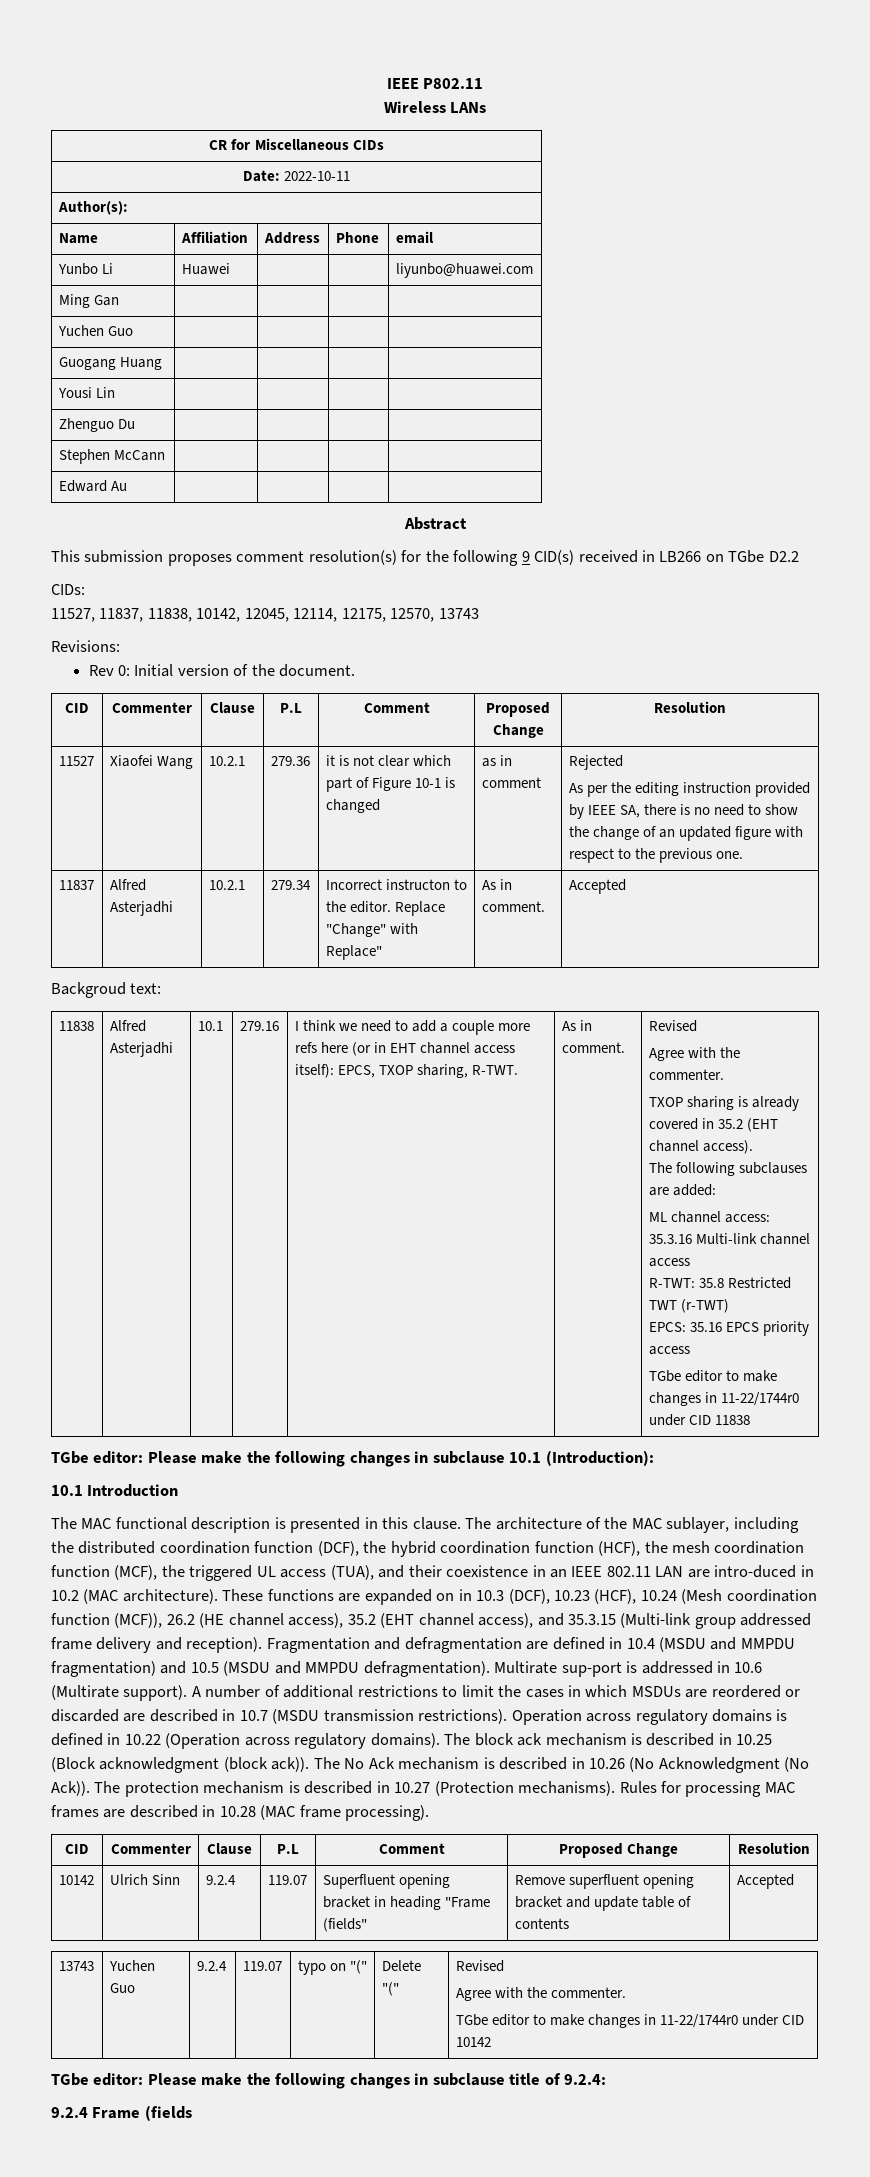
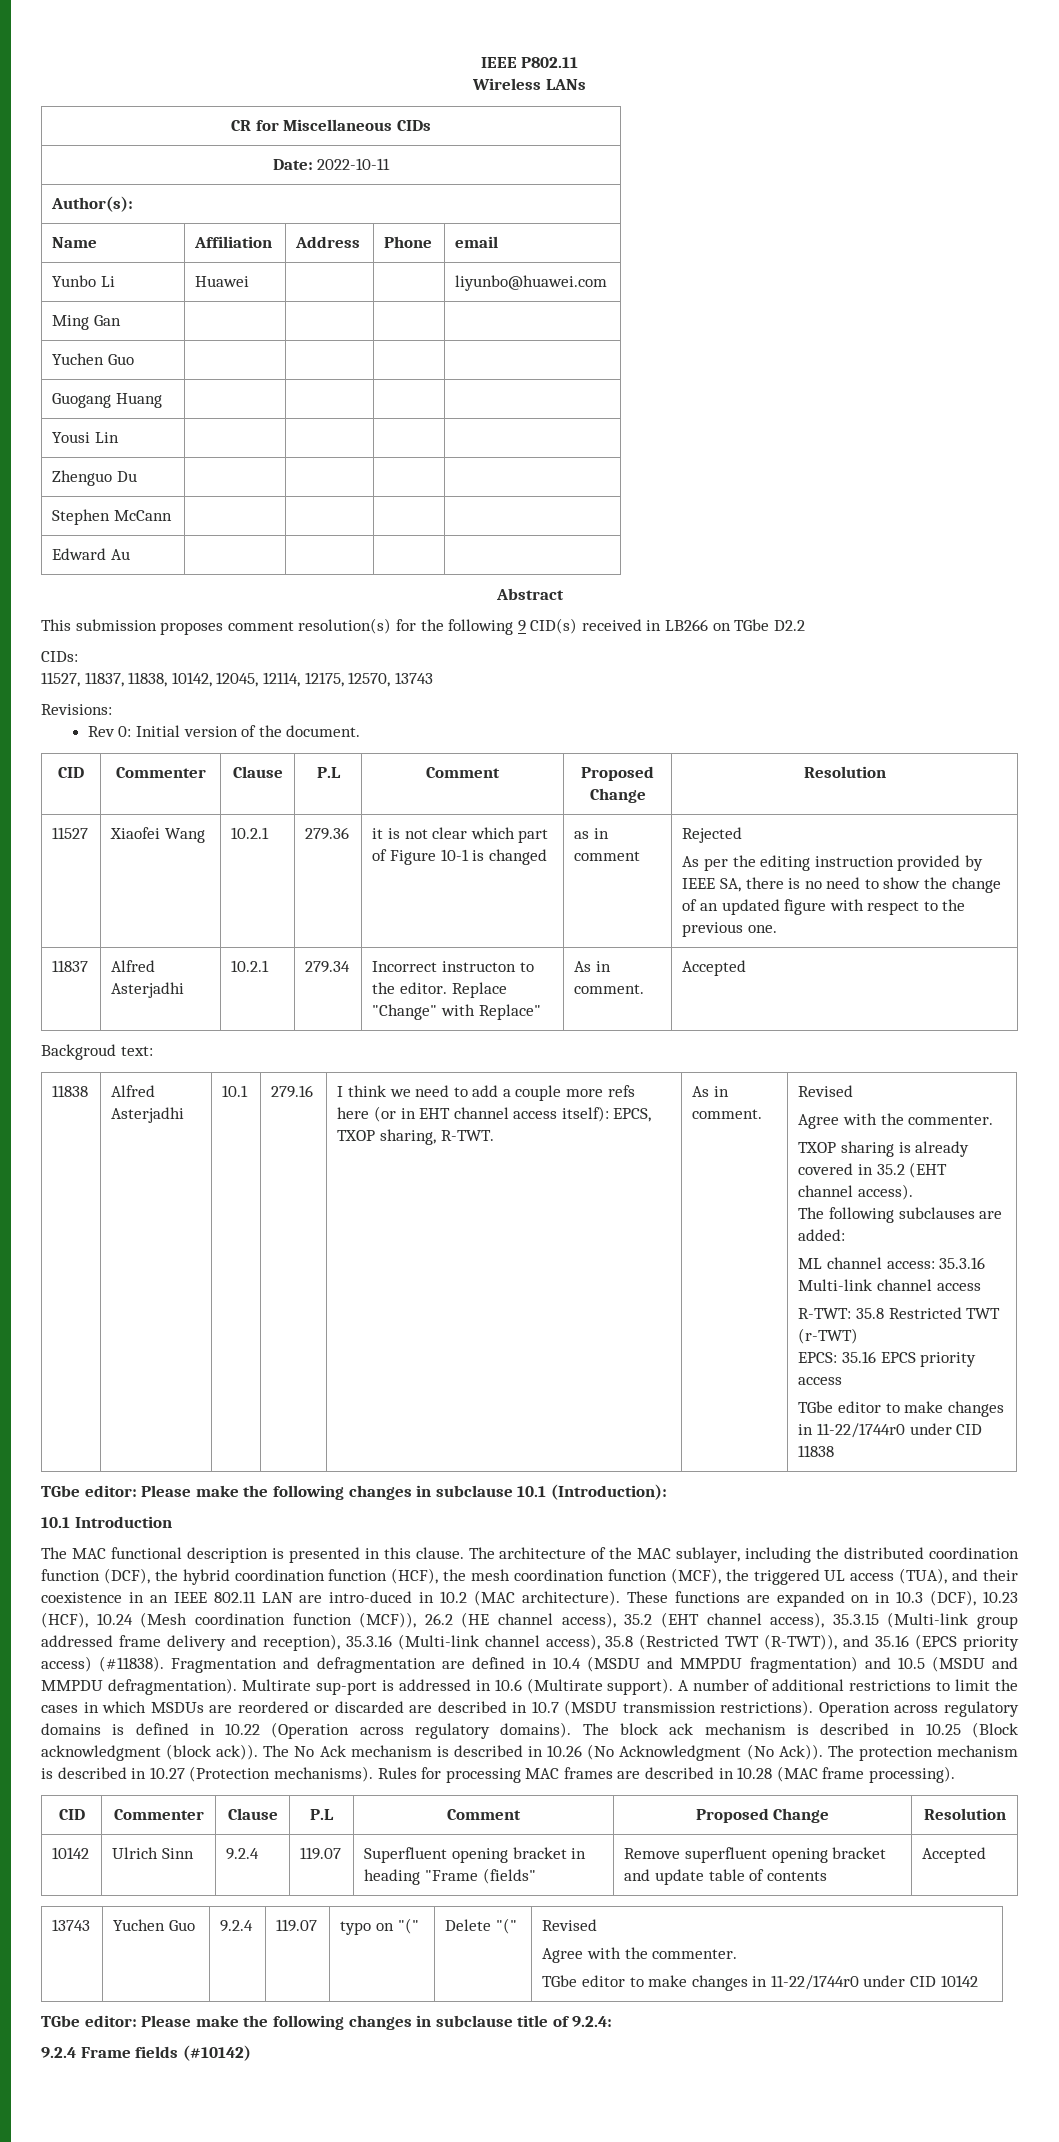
[537,1613,564,1626] and -> (825, 1620) none
[186,1637,263,1653] reception). -> [262,1634,1019,1651] [41,1656,165,1672] reception), 35.3.16 (Multi-link channel access), 35.8 (Restricted TWT (R-TWT)), and 35.16 (EPCS priority access) (#11838).
[144,2105,192,2121] (fields -> [135,2045,251,2061] fields (#10142)

